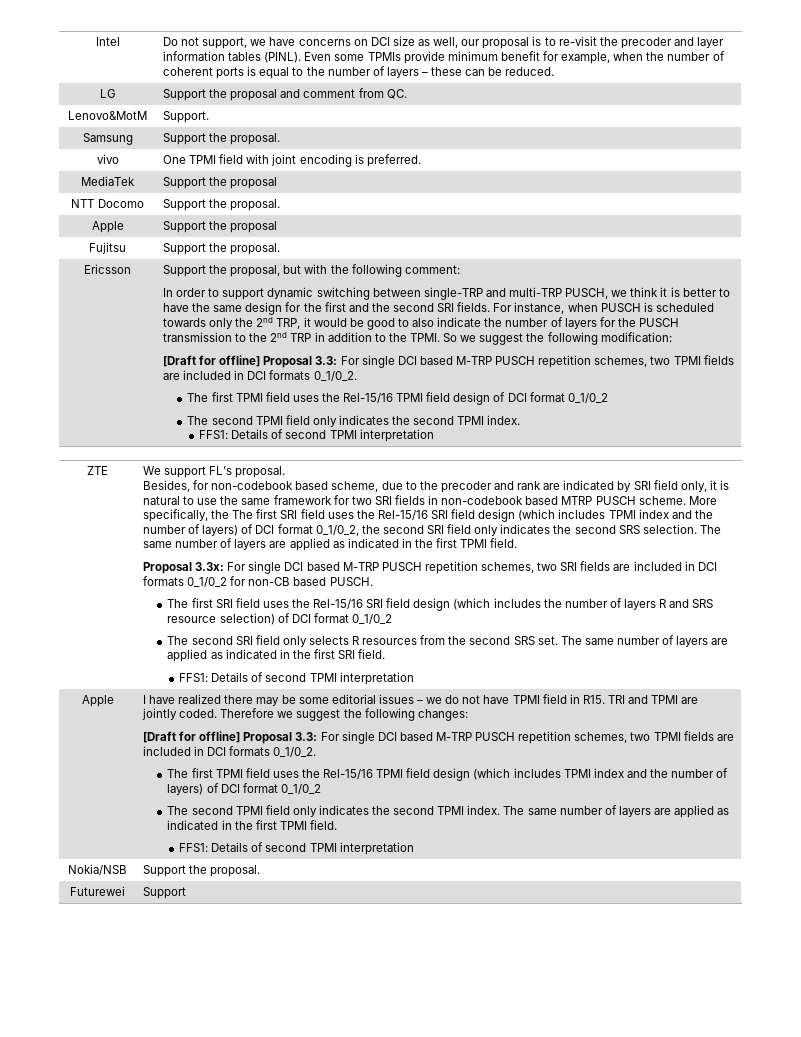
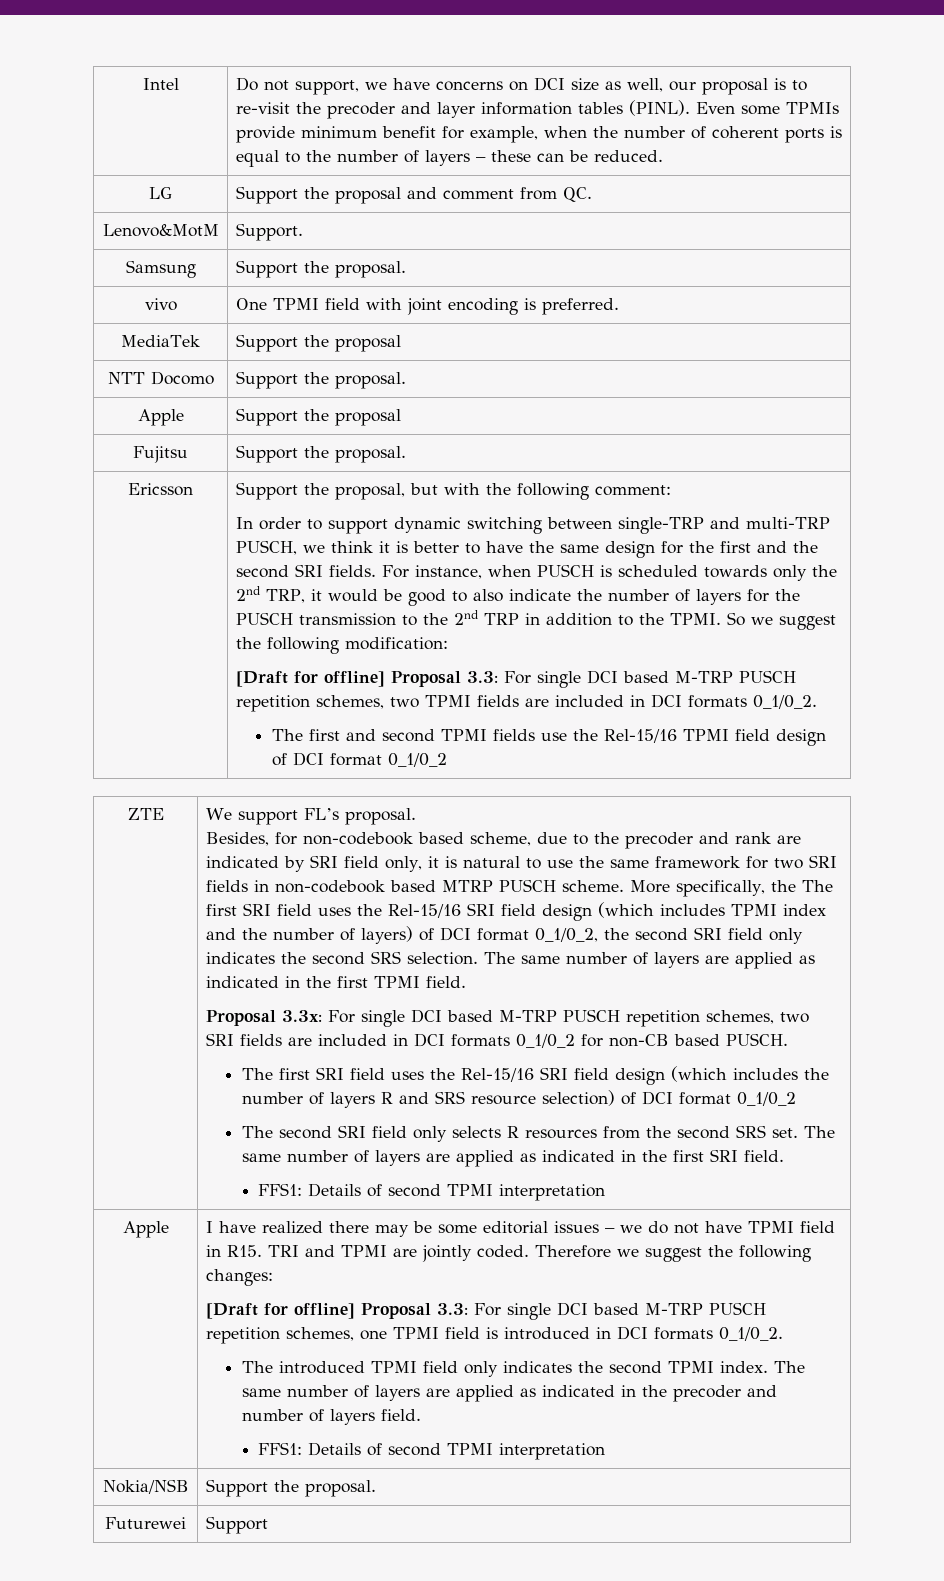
[235,392,319,402] TPMI field uses -> [345,729,567,742] and second TPMI fields use
[187,415,521,427] [199,429,434,442] // The second TPMI field only indicates the second TPMI index. // FFS1: Details of second TPMI interpretation -> (447, 760) none
[630,731,734,741] [143,746,317,758] [167,768,729,781] [167,783,321,795] [167,806,233,815] two TPMI fields are included in DCI formats 0_1/0_2. // The first TPMI field uses the Rel-15/16 TPMI field design (which includes TPMI index and the number of layers) of DCI format 0_1/0_2 // The second -> [359,1326,783,1341] [241,1361,365,1374] one TPMI field is introduced in DCI formats 0_1/0_2. // The introduced
[255,820,307,830] first TPMI -> [672,1385,777,1402] [241,1409,375,1425] precoder and number of layers

